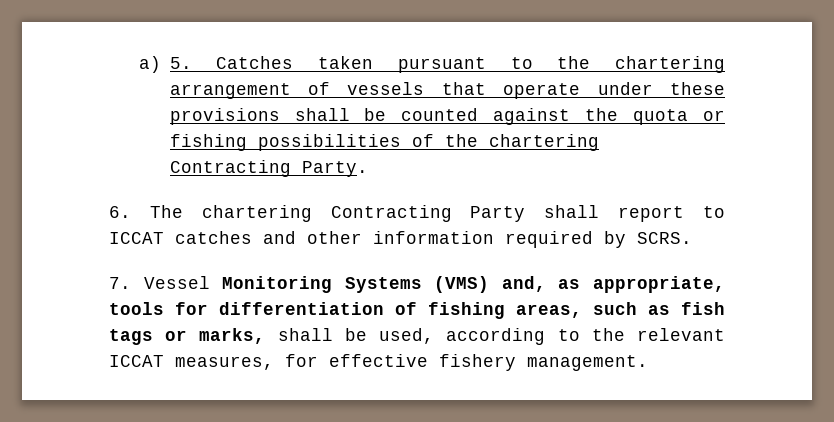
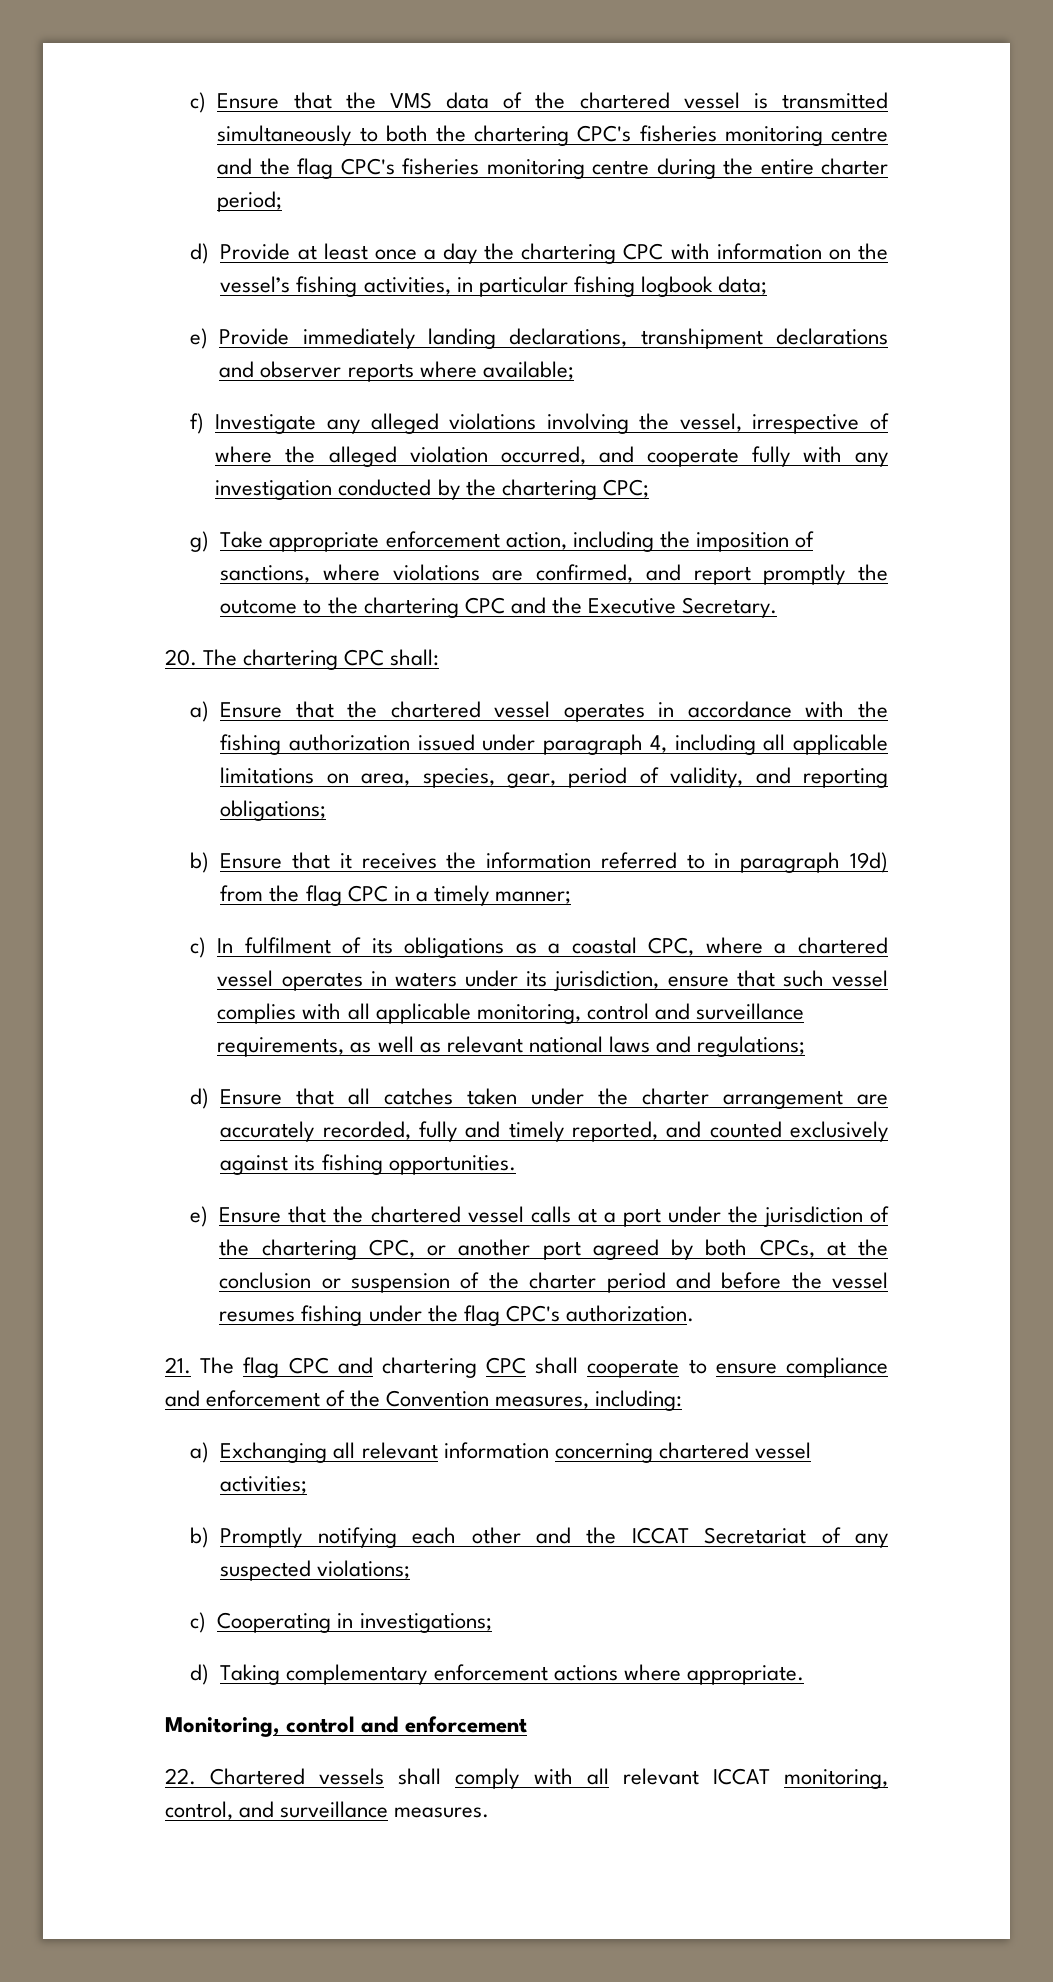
[138,56,725,73] [169,82,725,99] [169,108,725,125] [169,134,599,151] [169,160,368,177] [109,205,725,222] [109,231,692,248] [109,276,725,293] [109,302,725,319] [109,328,725,345] [109,354,648,371] a) 5. Catches taken pursuant to the chartering arrangement of vessels that operate under these provisions shall be counted against the quota or fishing possibilities of the chartering Contracting Party. // 6. The chartering Contracting Party shall report to ICCAT catches and other information required by SCRS. // 7. Vessel Monitoring Systems (VMS) and, as appropriate, tools for differentiation of fishing areas, such as fish tags or marks, shall be used, according to the relevant ICCAT measures, for effective fishery management. -> [190,92,889,113] [217,125,888,146] [217,158,889,179] [217,191,283,212] [190,243,889,264] [220,276,767,297] [190,328,888,349] [219,361,574,382] [190,413,889,434] [215,446,888,467] [215,479,649,500] [190,531,814,552] [220,564,888,585] [220,597,777,618] [165,649,440,670] [190,701,888,722] [220,734,888,755] [220,767,889,788] [220,800,327,821] [190,852,888,873] [220,885,571,906] [190,937,888,958] [217,970,889,991] [217,1003,804,1024] [217,1036,805,1057] [190,1088,888,1109] [220,1121,888,1142] [220,1154,516,1175] [190,1206,889,1227] [219,1239,888,1260] [219,1272,888,1293] [219,1305,694,1326] [165,1357,888,1378] [165,1390,683,1411] [190,1442,811,1463] [220,1476,308,1494] [190,1527,889,1548] [220,1560,411,1581] [190,1612,492,1633] [190,1664,804,1685] [165,1716,528,1737] [165,1768,888,1789] [165,1801,490,1820] c) Ensure that the VMS data of the chartered vessel is transmitted simultaneously to both the chartering CPC's fisheries monitoring centre and the flag CPC's fisheries monitoring centre during the entire charter period; // d) Provide at least once a day the chartering CPC with information on the vessel’s fishing activities, in particular fishing logbook data; // e) Provide immediately landing declarations, transhipment declarations and observer reports where available; // f) Investigate any alleged violations involving the vessel, irrespective of where the alleged violation occurred, and cooperate fully with any investigation conducted by the chartering CPC; // g) Take appropriate enforcement action, including the imposition of sanctions, where violations are confirmed, and report promptly the outcome to the chartering CPC and the Executive Secretary. // 20. The chartering CPC shall: // a) Ensure that the chartered vessel operates in accordance with the fishing authorization issued under paragraph 4, including all applicable limitations on area, species, gear, period of validity, and reporting obligations; // b) Ensure that it receives the information referred to in paragraph 19d) from the flag CPC in a timely manner; // c) In fulfilment of its obligations as a coastal CPC, where a chartered vessel operates in waters under its jurisdiction, ensure that such vessel complies with all applicable monitoring, control and surveillance requirements, as well as relevant national laws and regulations; // d) Ensure that all catches taken under the charter arrangement are accurately recorded, fully and timely reported, and counted exclusively against its fishing opportunities. // e) Ensure that the chartered vessel calls at a port under the jurisdiction of the chartering CPC, or another port agreed by both CPCs, at the conclusion or suspension of the charter period and before the vessel resumes fishing under the flag CPC's authorization. // 21. The flag CPC and chartering CPC shall cooperate to ensure compliance and enforcement of the Convention measures, including: // a) Exchanging all relevant information concerning chartered vessel activities; // b) Promptly notifying each other and the ICCAT Secretariat of any suspected violations; // c) Cooperating in investigations; // d) Taking complementary enforcement actions where appropriate. // Monitoring, control and enforcement // 22. Chartered vessels shall comply with all relevant ICCAT monitoring, control, and surveillance measures.

